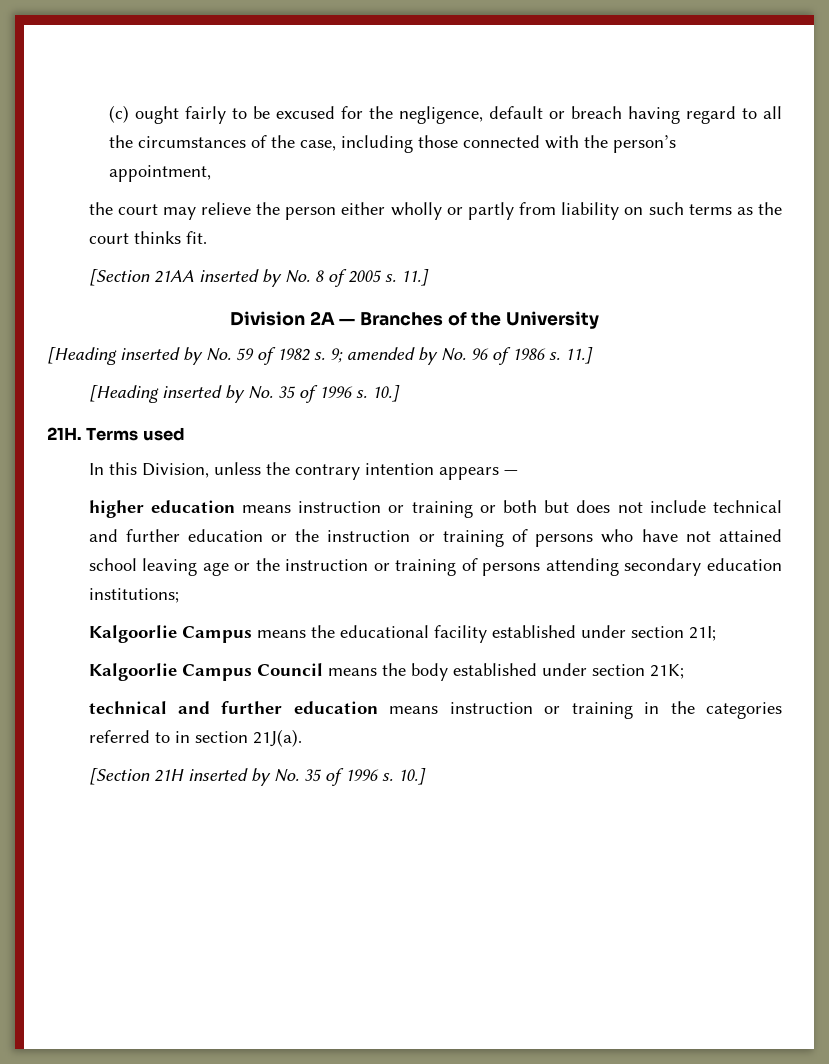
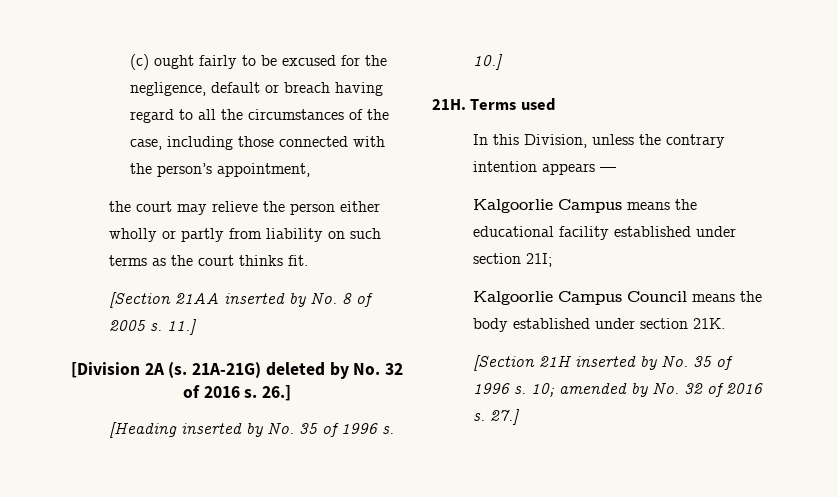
[229,311,600,329] [47,347,593,365] Division 2A — Branches of the University // [Heading inserted by No. 59 of 1982 s. 9; amended by No. 96 of 1986 s. 11.] -> [70,362,404,379] [182,385,292,401] [Division 2A (s. 21A-21G) deleted by No. 32 of 2016 s. 26.]
[88,500,782,518] [88,529,782,547] [88,558,782,576] [88,588,179,603] // higher education means instruction or training or both but does not include technical and further education or the instruction or training of persons who have not attained school leaving age or the instruction or training of persons attending secondary education institutions; -> (617, 169) none
[649,664,684,679] [88,701,782,719] [88,729,302,747] 21K; // technical and further education means instruction or training in the categories referred to in section 21J(a). -> [693,318,726,329] 21K.
[397,768,426,785] 10.] -> [531,382,764,397] [473,409,521,425] 10; amended by No. 32 of 2016 s. 27.]

